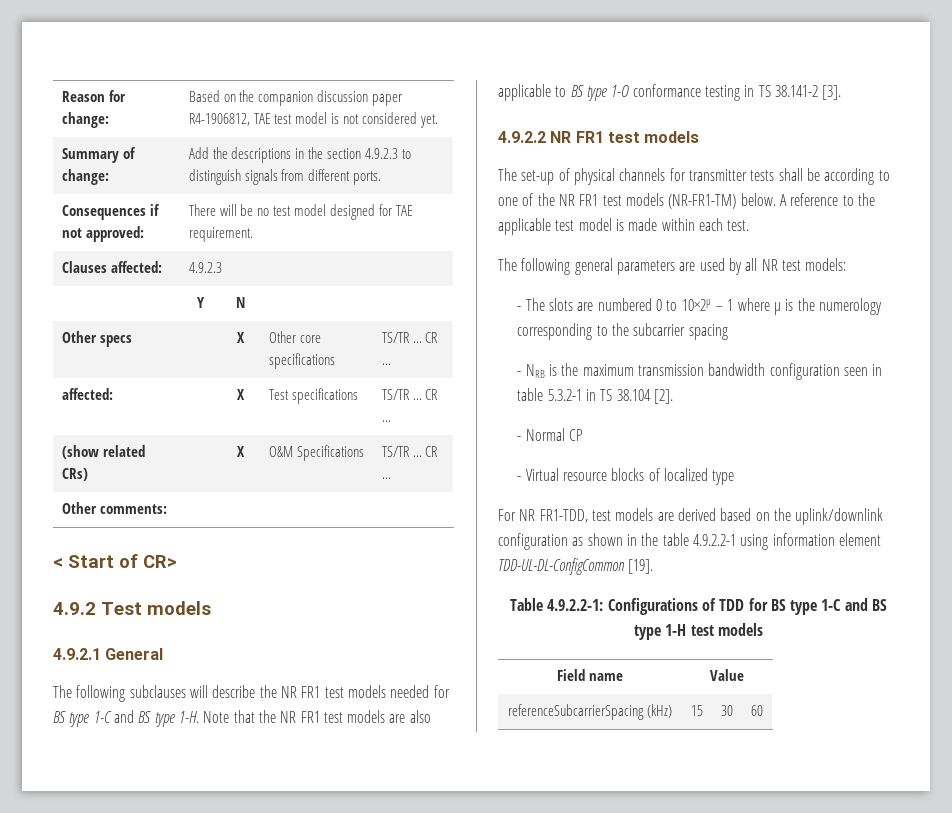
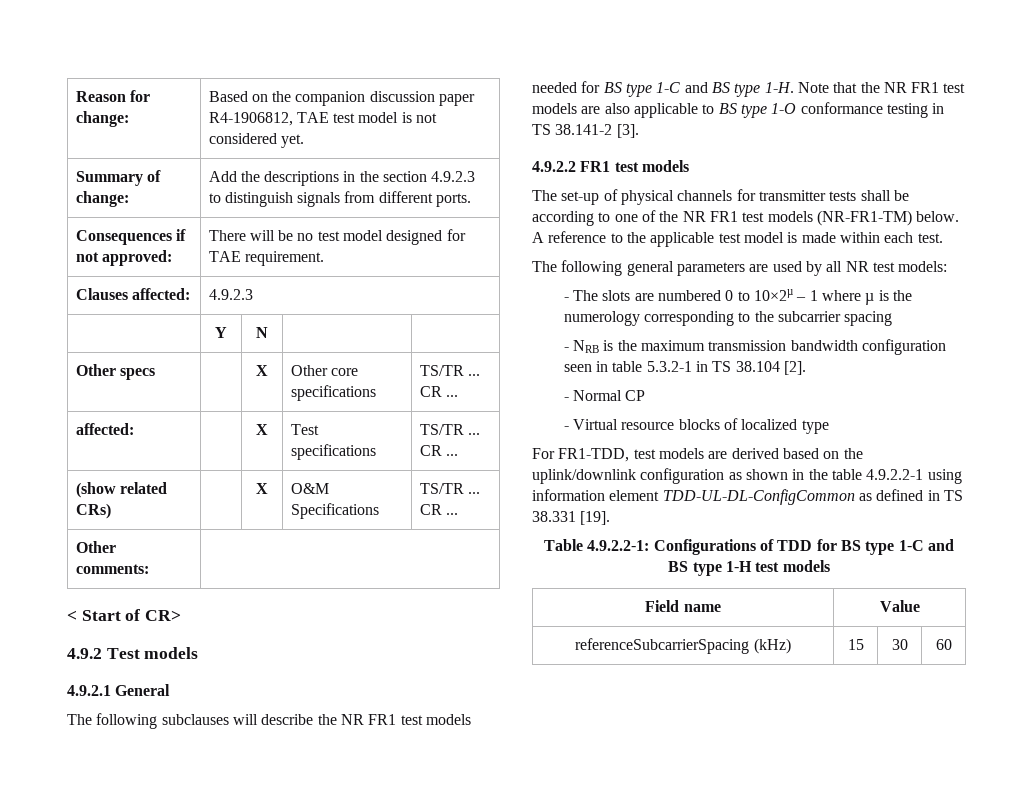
[550,131,572,143] NR -> (576, 166) none
[519,509,536,521] NR -> (555, 453) none
(625, 566) none -> [858,489,963,501] [532,511,576,522] as defined in TS 38.331

